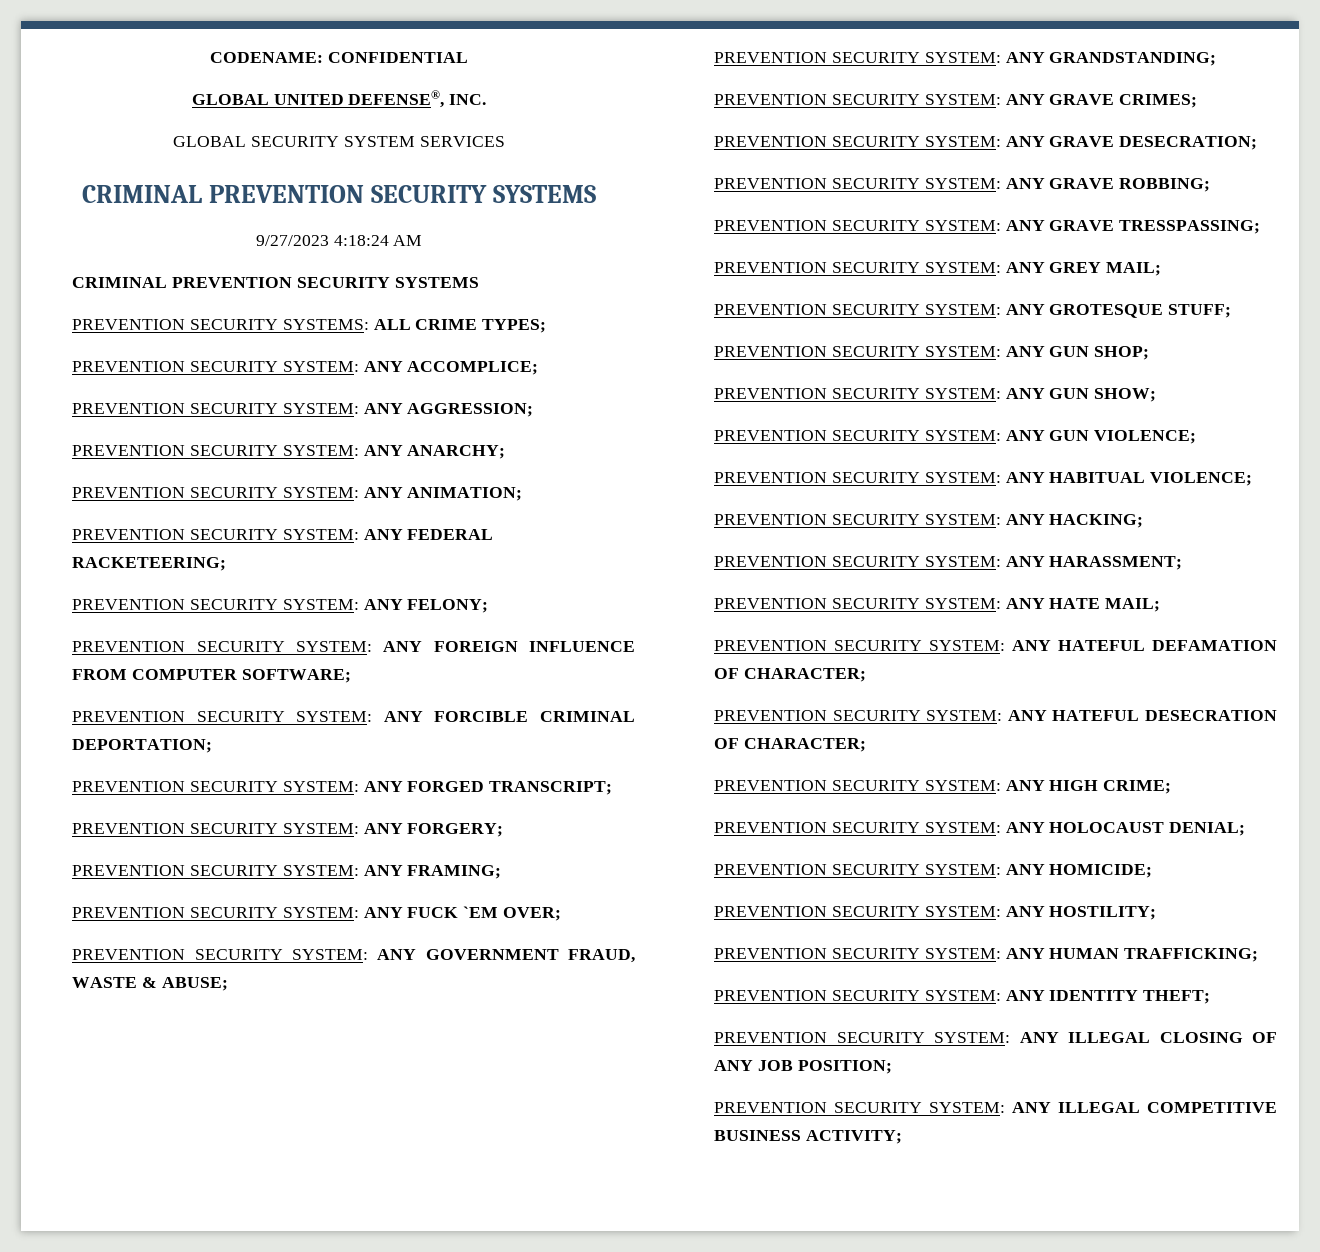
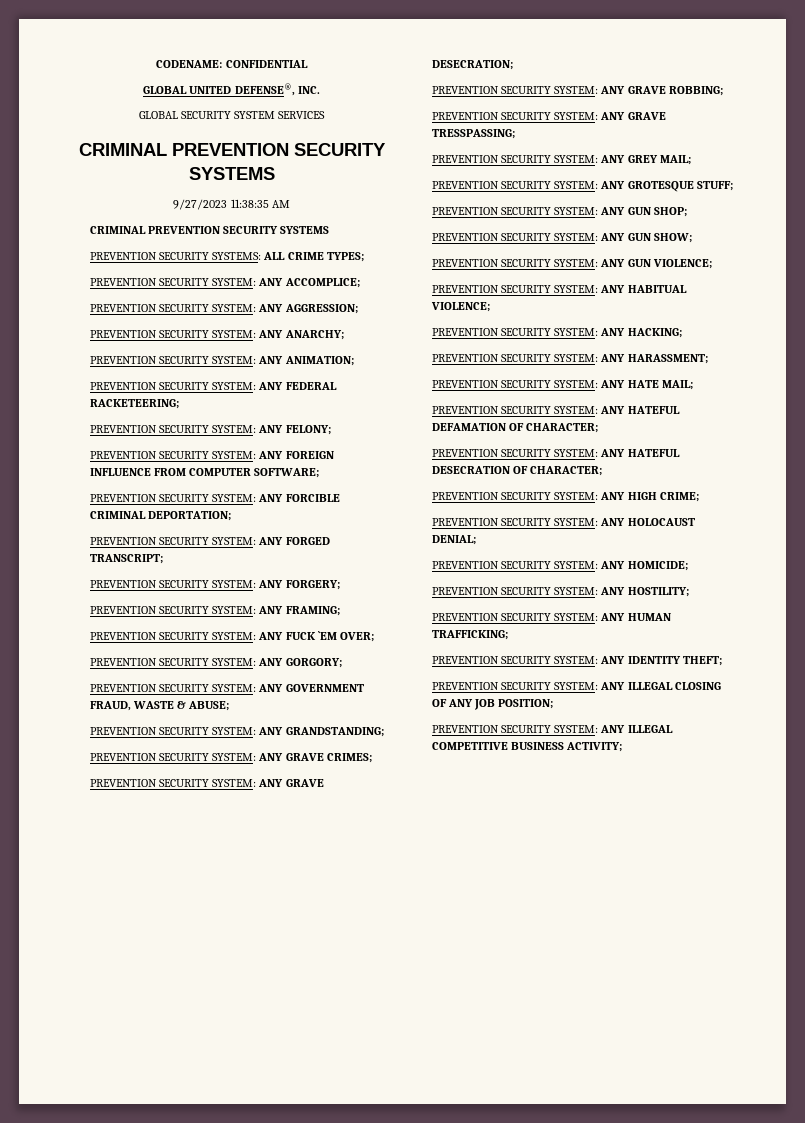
[333,235,389,246] 4:18:24 -> [230,199,269,208] 11:38:35
(561, 914) none -> [89,658,342,668] // PREVENTION SECURITY SYSTEM: ANY GORGORY;

